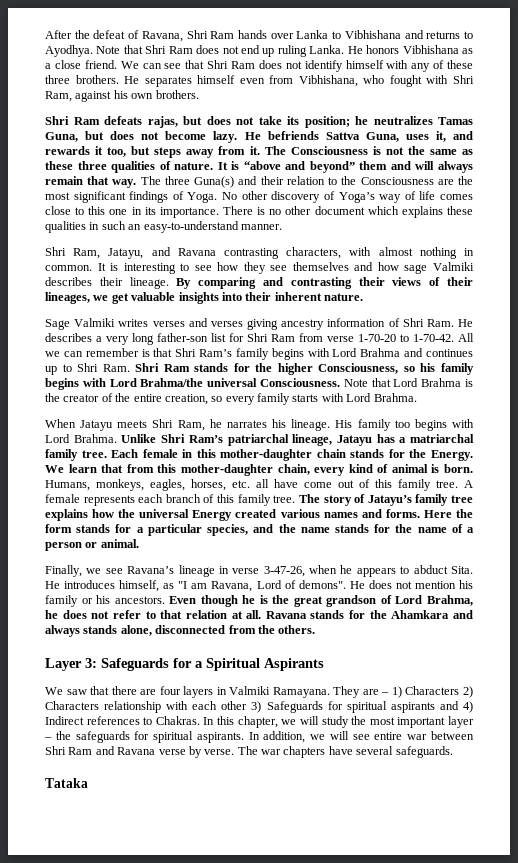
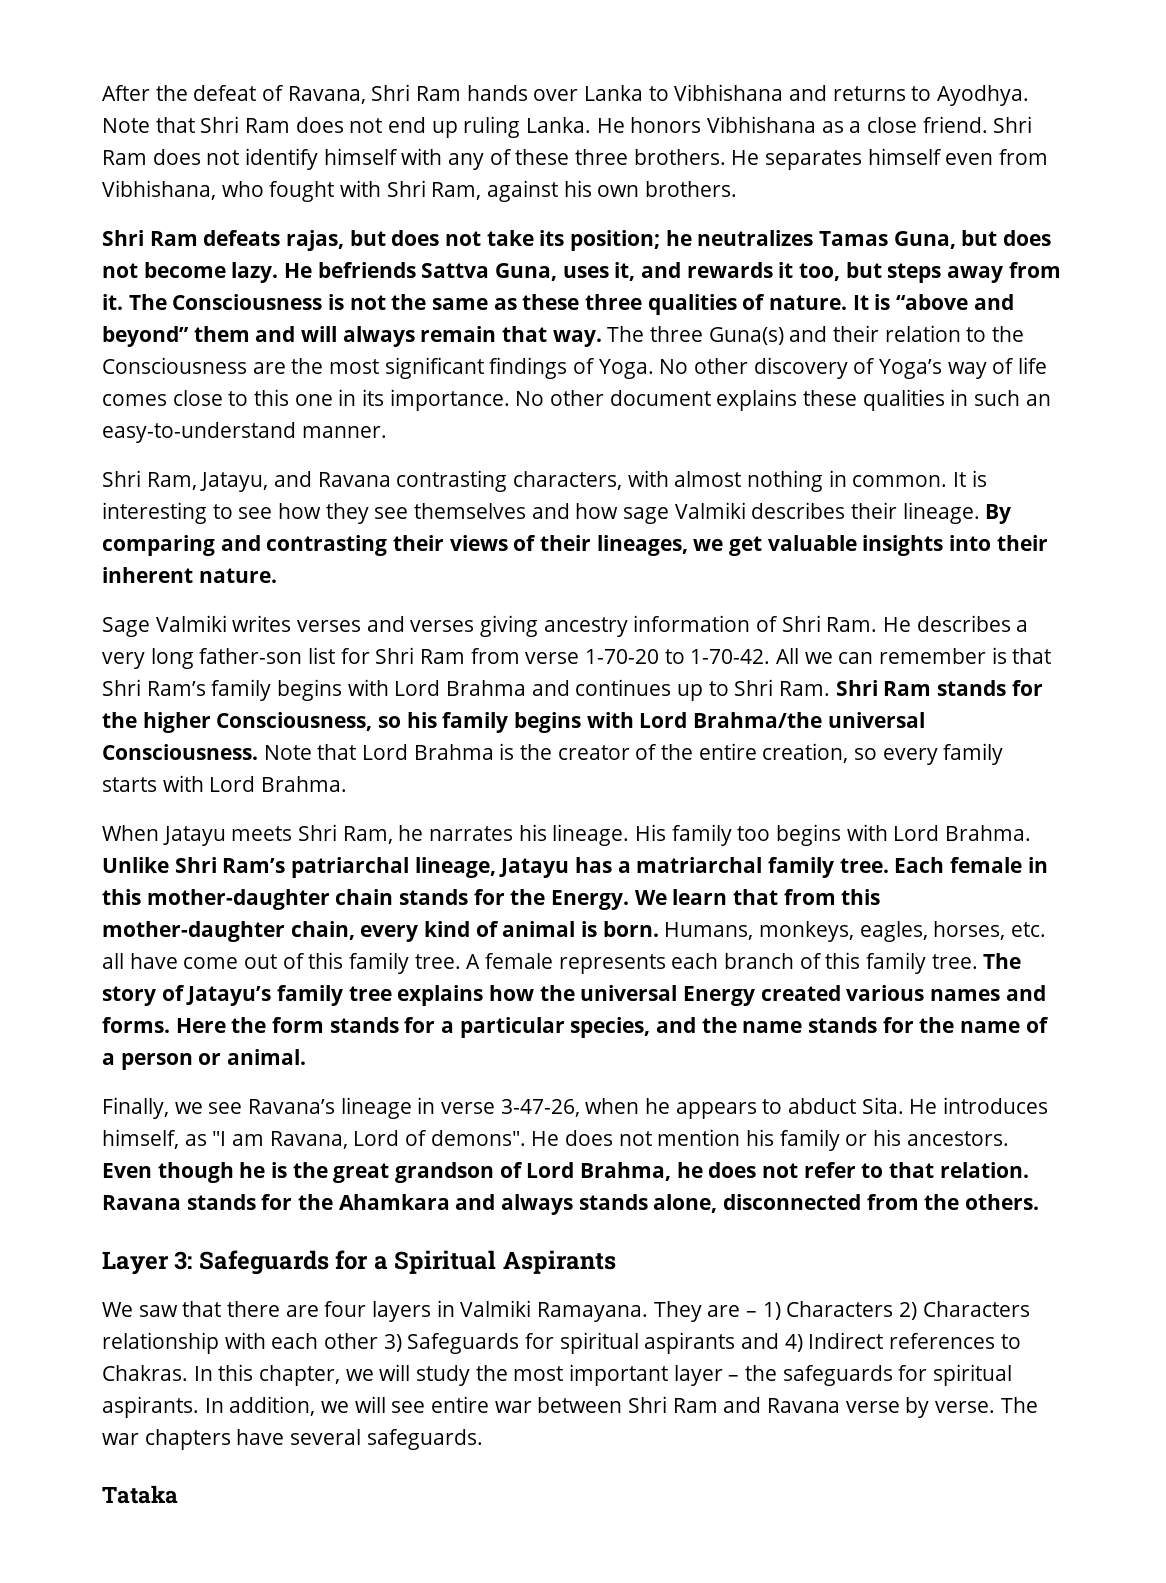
[120,60,205,69] We can see that -> (988, 124) none
[222,206,282,215] There is no -> [515,391,545,406] No
[367,206,399,215] which -> (711, 398) none
[185,610,262,619] relation at all. -> [939,1162,1029,1178] relation.

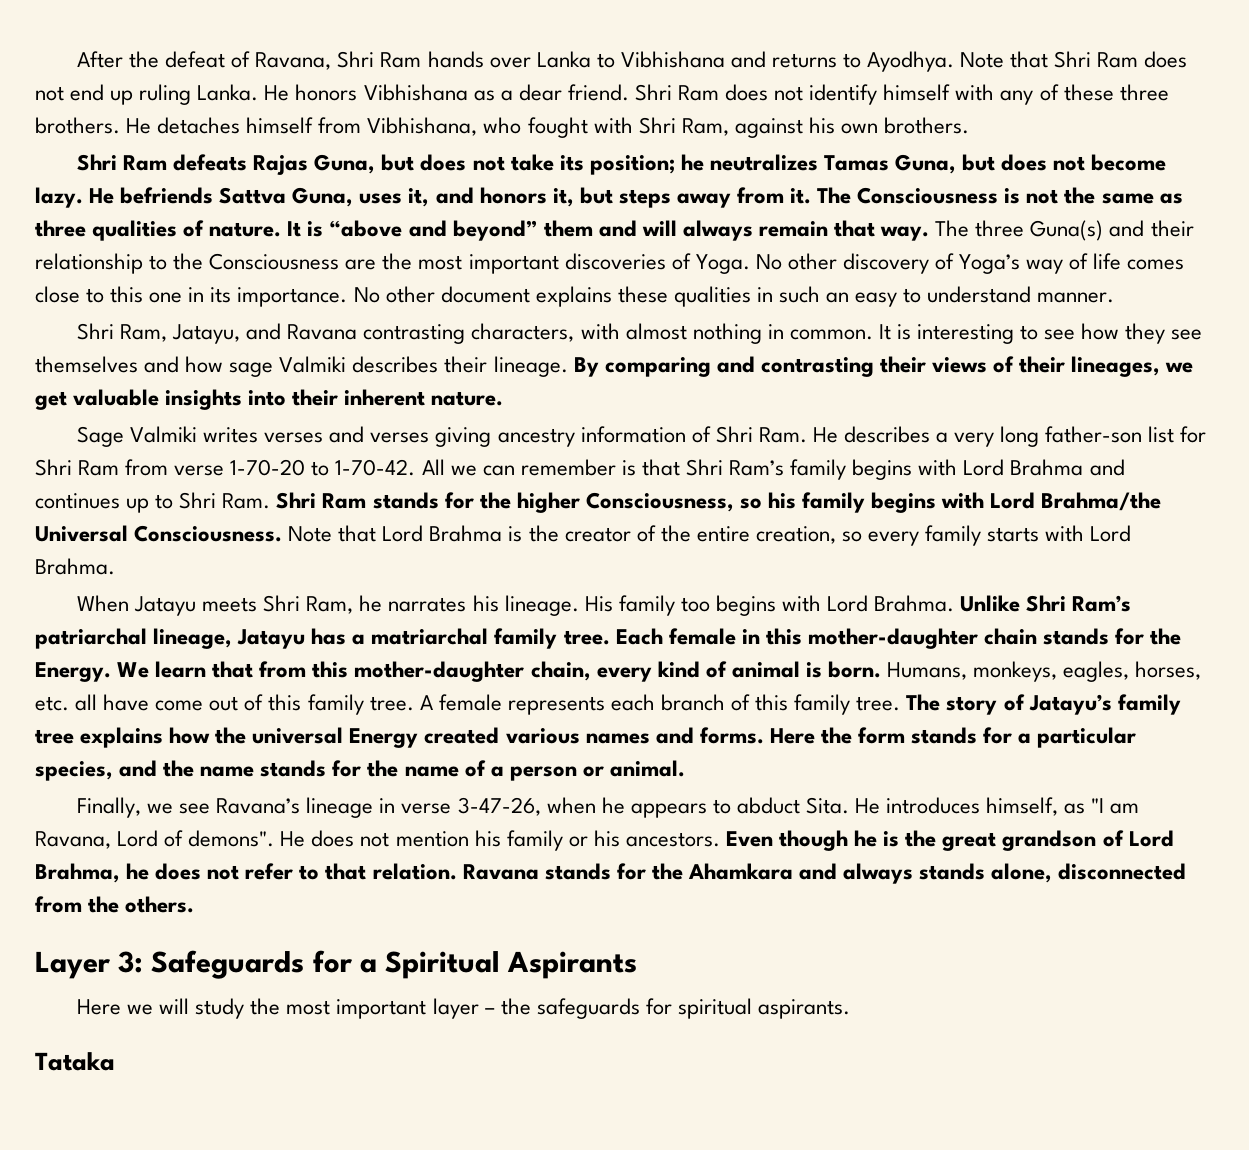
[867,117,918,133] close -> [518,84,562,101] dear
[765,148,994,170] separates himself even -> [157,117,314,134] detaches himself
[286,230,345,251] rajas, -> [253,154,376,175] Rajas Guna,
[686,262,841,281] rewards it too, -> [479,187,574,207] honors it,
[522,294,580,310] these -> (1183, 198) none
[884,325,961,342] relation -> [35,253,143,274] relationship
[384,357,568,379] significant findings -> [468,253,666,274] important discoveries
[102,422,296,443] easy-to-understand -> [855,286,1032,307] easy to understand
[827,712,925,728] universal -> [35,525,128,542] Universal
[102,1300,1030,1322] [102,1332,1021,1354] [102,1364,341,1386] We saw that there are four layers in Valmiki Ramayana. They are – 1) Characters 2) Characters relationship with each other 3) Safeguards for spiritual aspirants and 4) Indirect references to Chakras. In this chapter, -> [76,999,121,1015] Here
[204,1396,1038,1418] [102,1429,483,1450] In addition, we will see entire war between Shri Ram and Ravana verse by verse. The war chapters have several safeguards. -> (850, 1009) none

